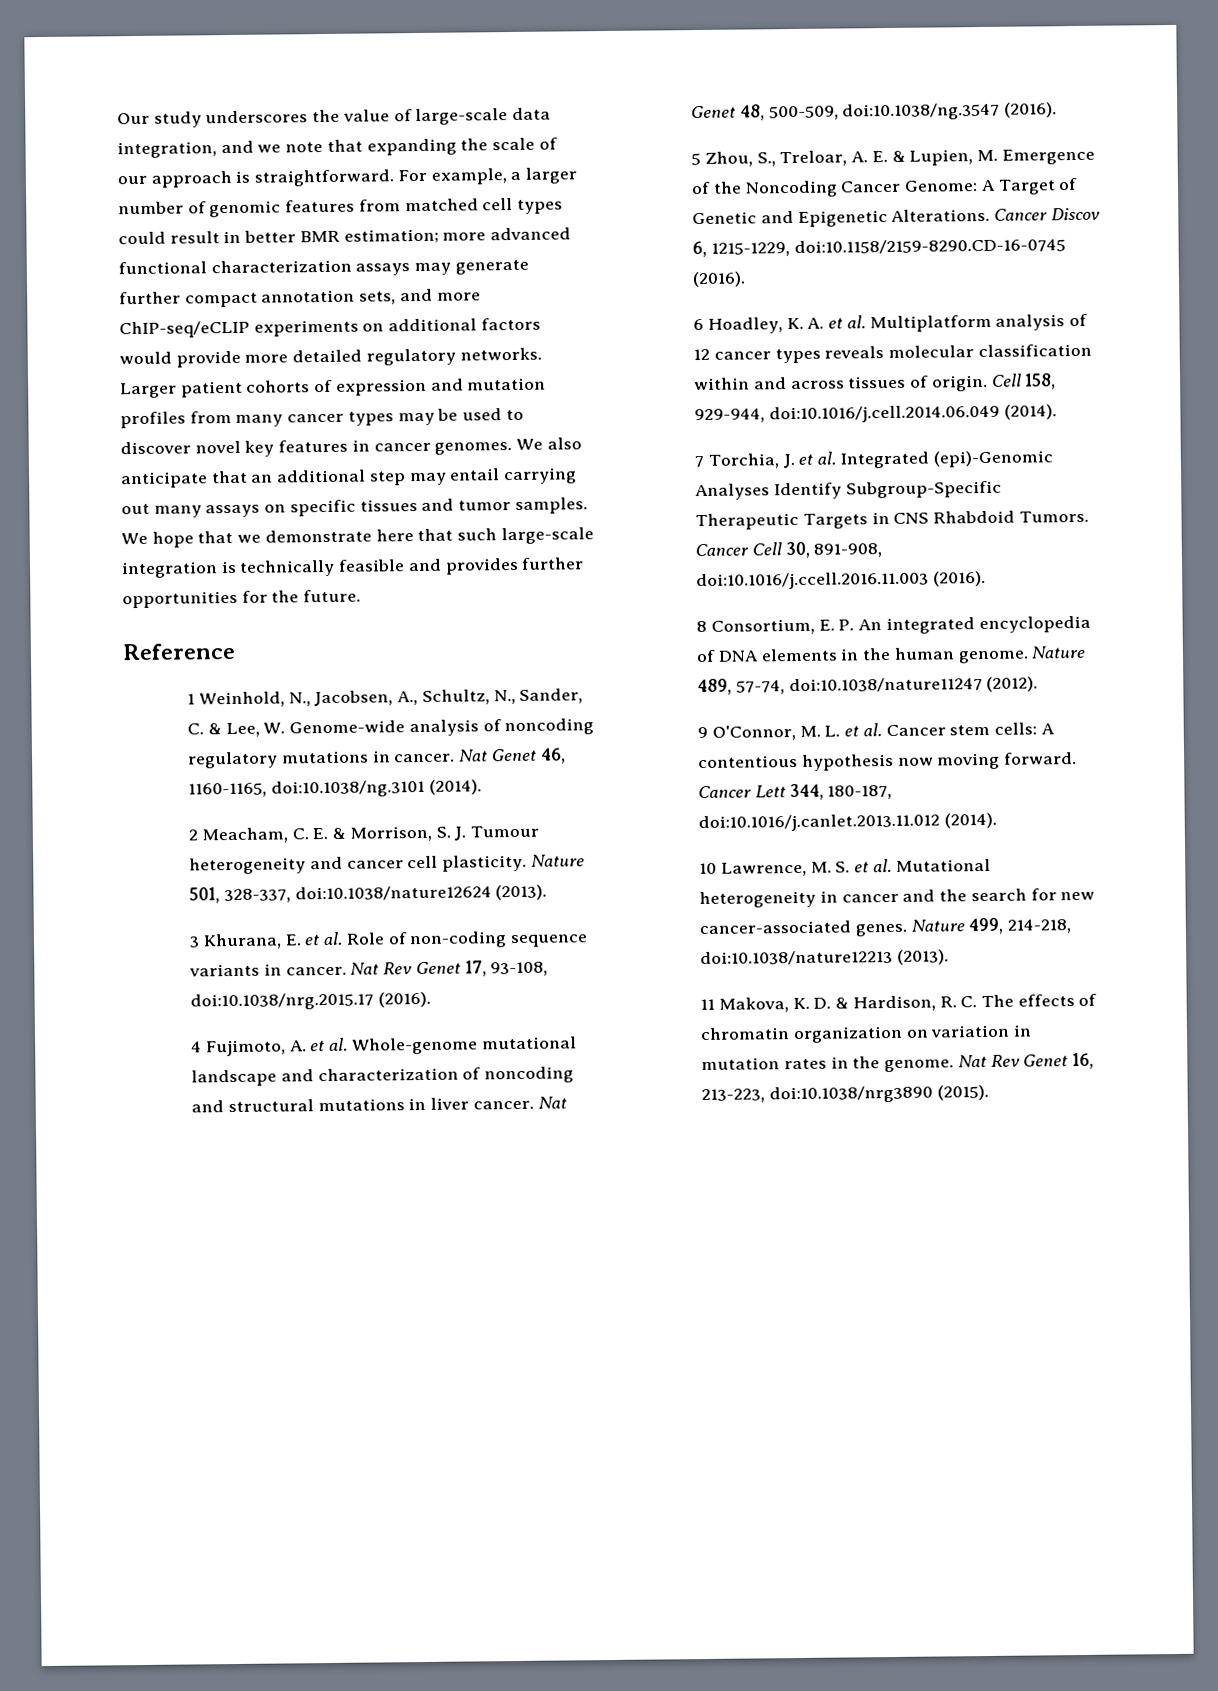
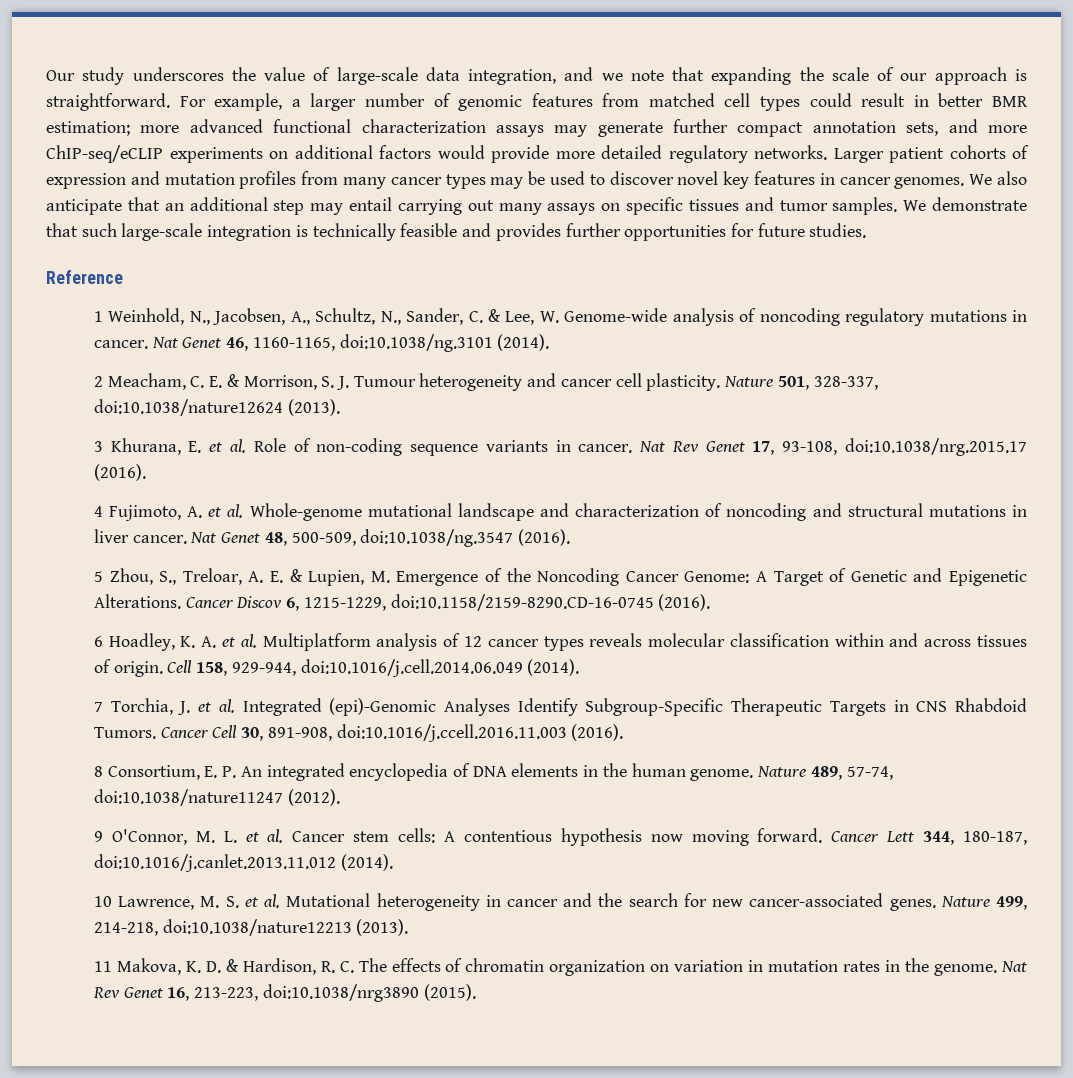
[151,529,414,548] hope that we demonstrate here -> [932,197,1028,211] demonstrate
[271,589,362,603] the future. -> [757,223,867,238] future studies.

